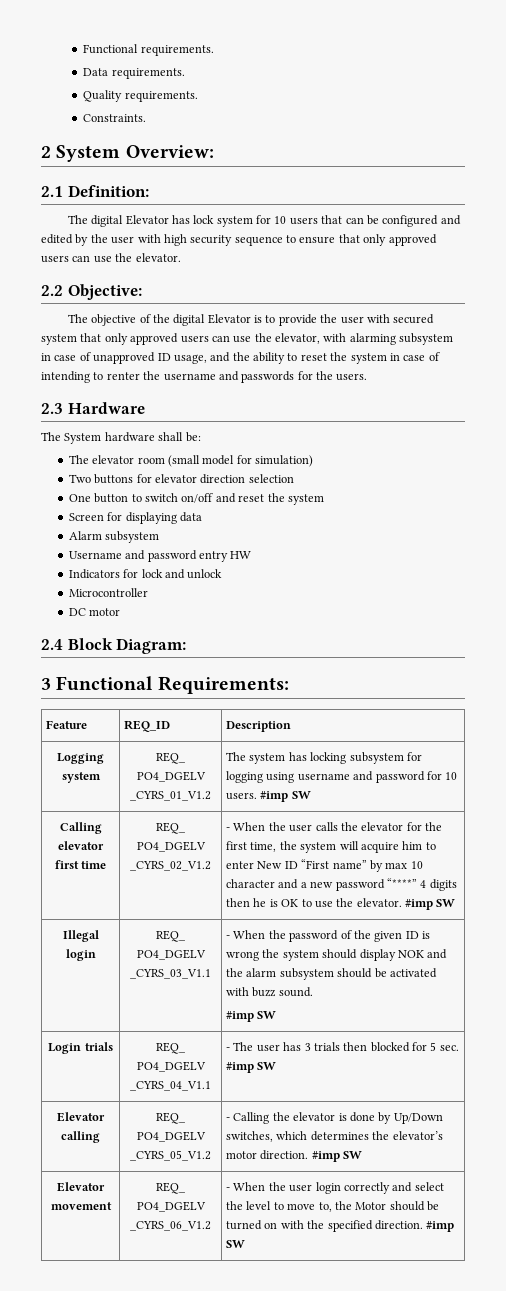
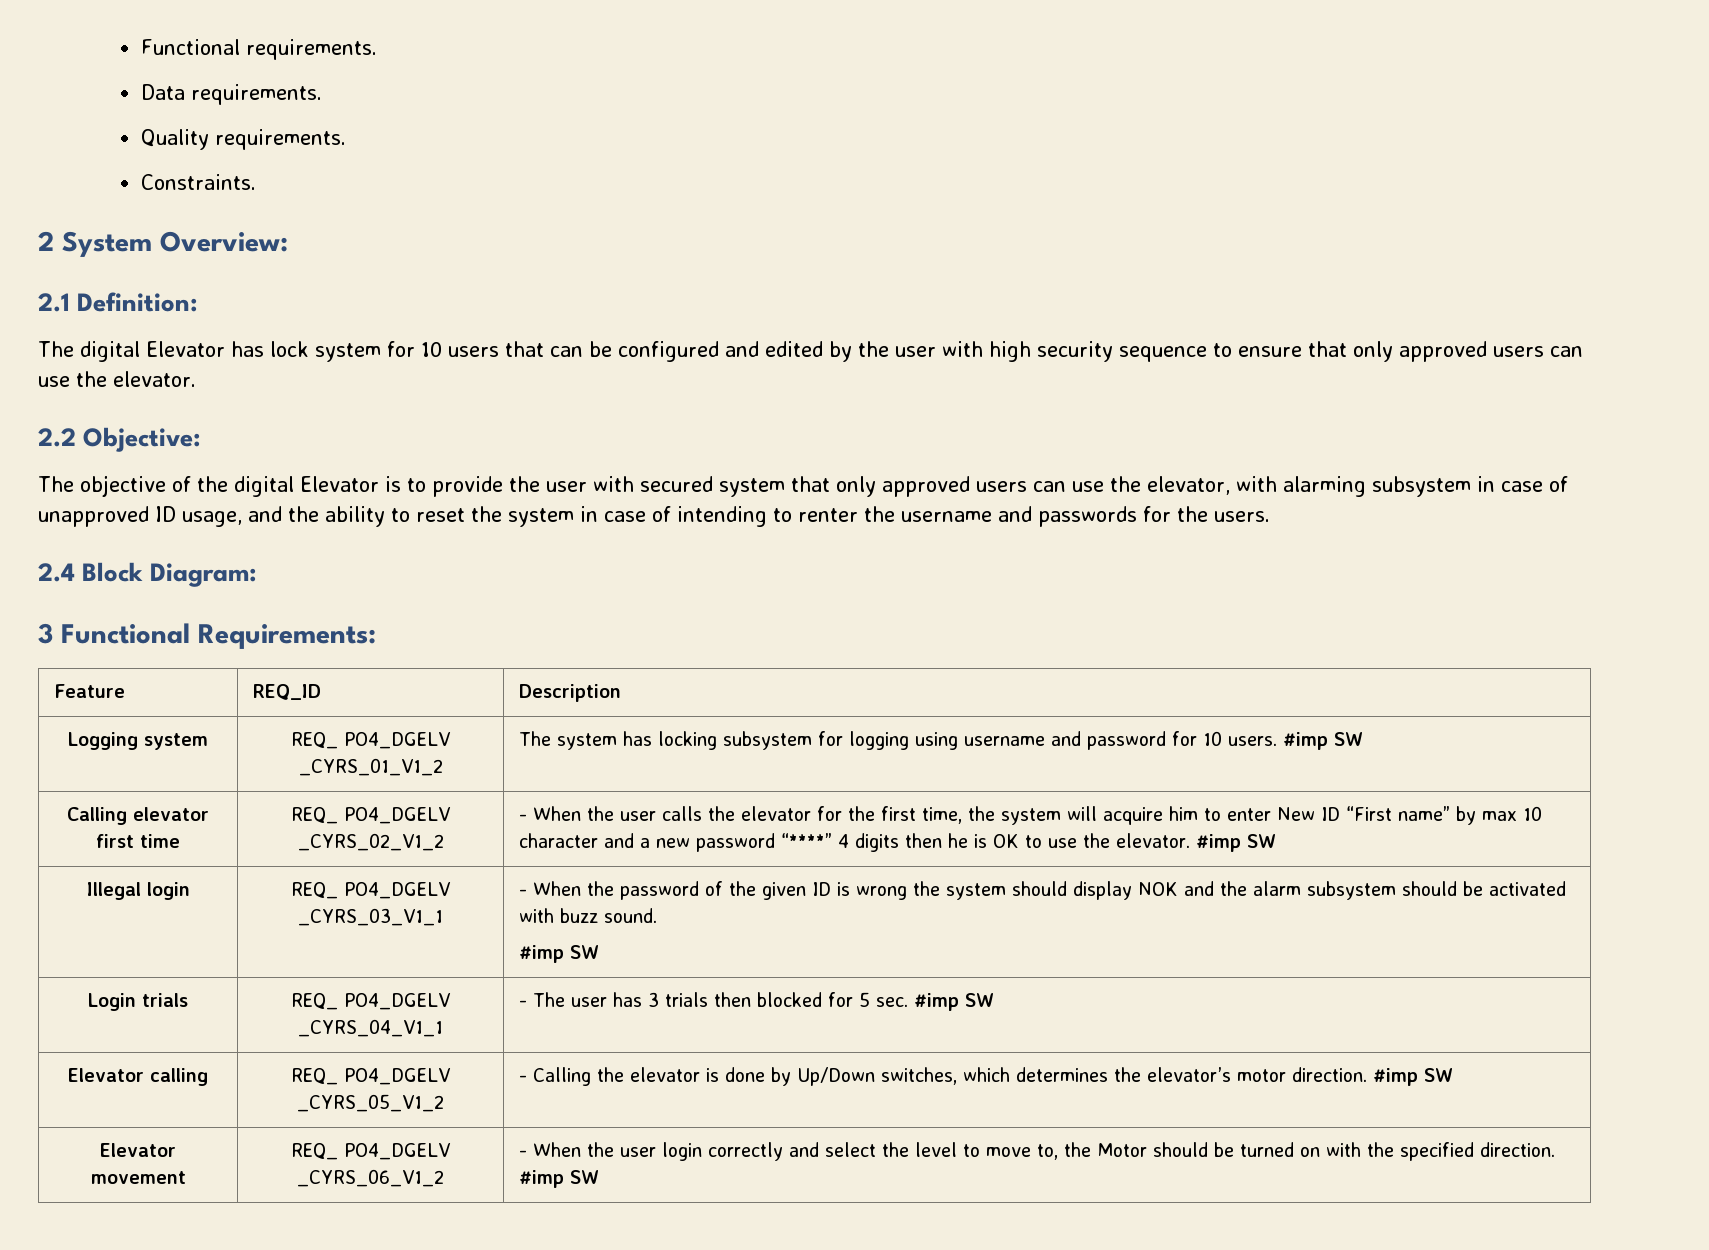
[41,402,145,414] [41,432,201,444] [68,455,314,467] [68,474,294,484] [68,493,324,505] [68,512,203,524] [68,531,160,543] [68,550,252,562] [68,569,223,579] [68,588,148,597] [68,608,121,616] // 2.3 Hardware // The System hardware shall be: // The elevator room (small model for simulation) // Two buttons for elevator direction selection // One button to switch on/off and reset the system // Screen for displaying data // Alarm subsystem // Username and password entry HW // Indicators for lock and unlock // Microcontroller // DC motor -> (1270, 516) none
[130,791,211,801] _CYRS_01_V1.2 -> [298,758,443,776] _CYRS_01_V1_2
[130,861,211,871] _CYRS_02_V1.2 -> [297,833,444,851] _CYRS_02_V1_2
[130,969,211,979] _CYRS_03_V1.1 -> [298,908,443,926] _CYRS_03_V1_1
[130,1081,211,1091] _CYRS_04_V1.1 -> [298,1019,443,1037] _CYRS_04_V1_1
[130,1150,211,1161] _CYRS_05_V1.2 -> [297,1094,444,1112] _CYRS_05_V1_2
[130,1221,211,1231] _CYRS_06_V1.2 -> [297,1169,444,1187] _CYRS_06_V1_2

